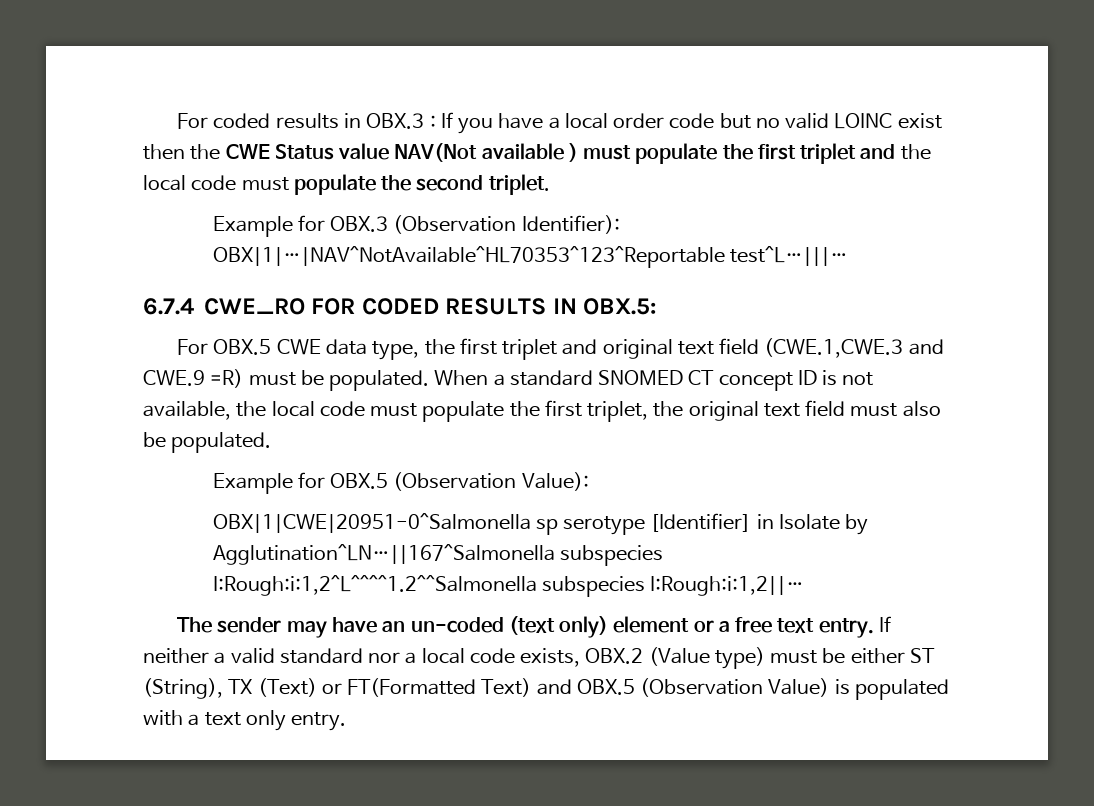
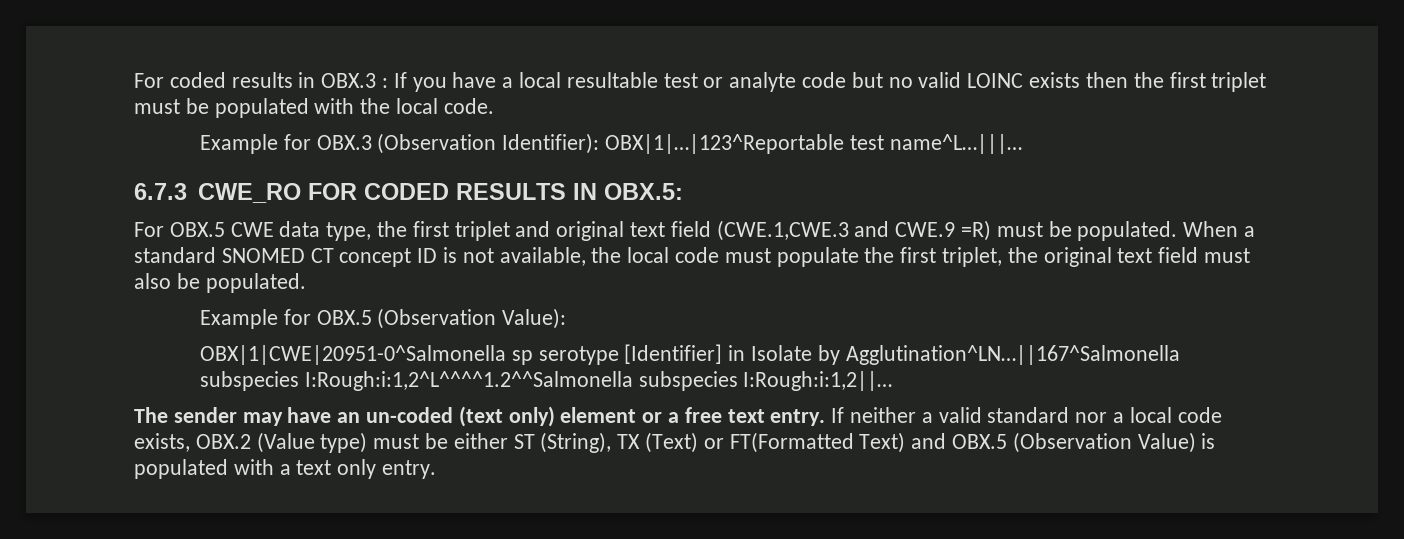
[613,113,665,129] order -> [566,72,797,92] resultable test or analyte
[897,113,942,129] exist -> [1029,72,1081,88] exists
[225,143,931,164] [143,174,550,195] CWE Status value NAV(Not available ) must populate the first triplet and the local code must populate the second triplet. -> [1169,72,1267,92] [134,98,494,118] first triplet must be populated with the local code.
[212,246,848,268] [143,298,194,315] OBX|1|…|NAV^NotAvailable^HL70353^123^Reportable test^L…|||… // 6.7.4 -> [604,134,1022,154] [134,183,187,200] OBX|1|…|123^Reportable test name^L…|||… // 6.7.3

